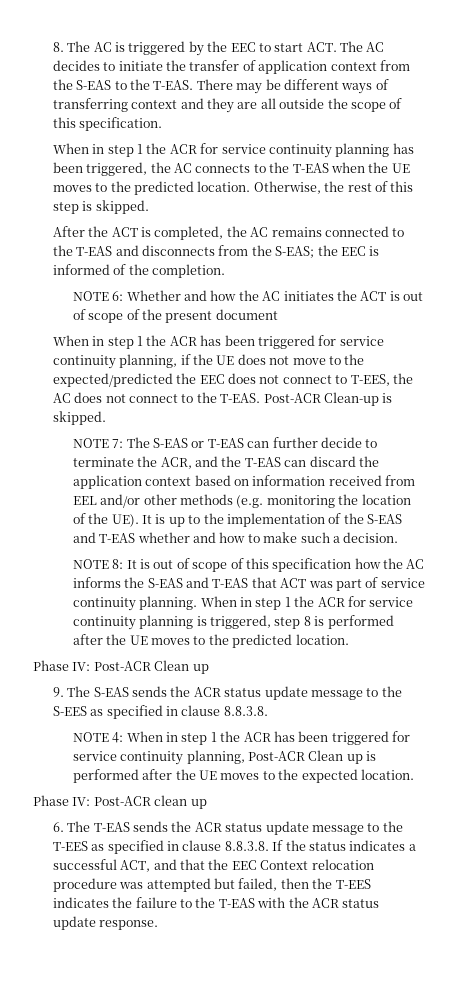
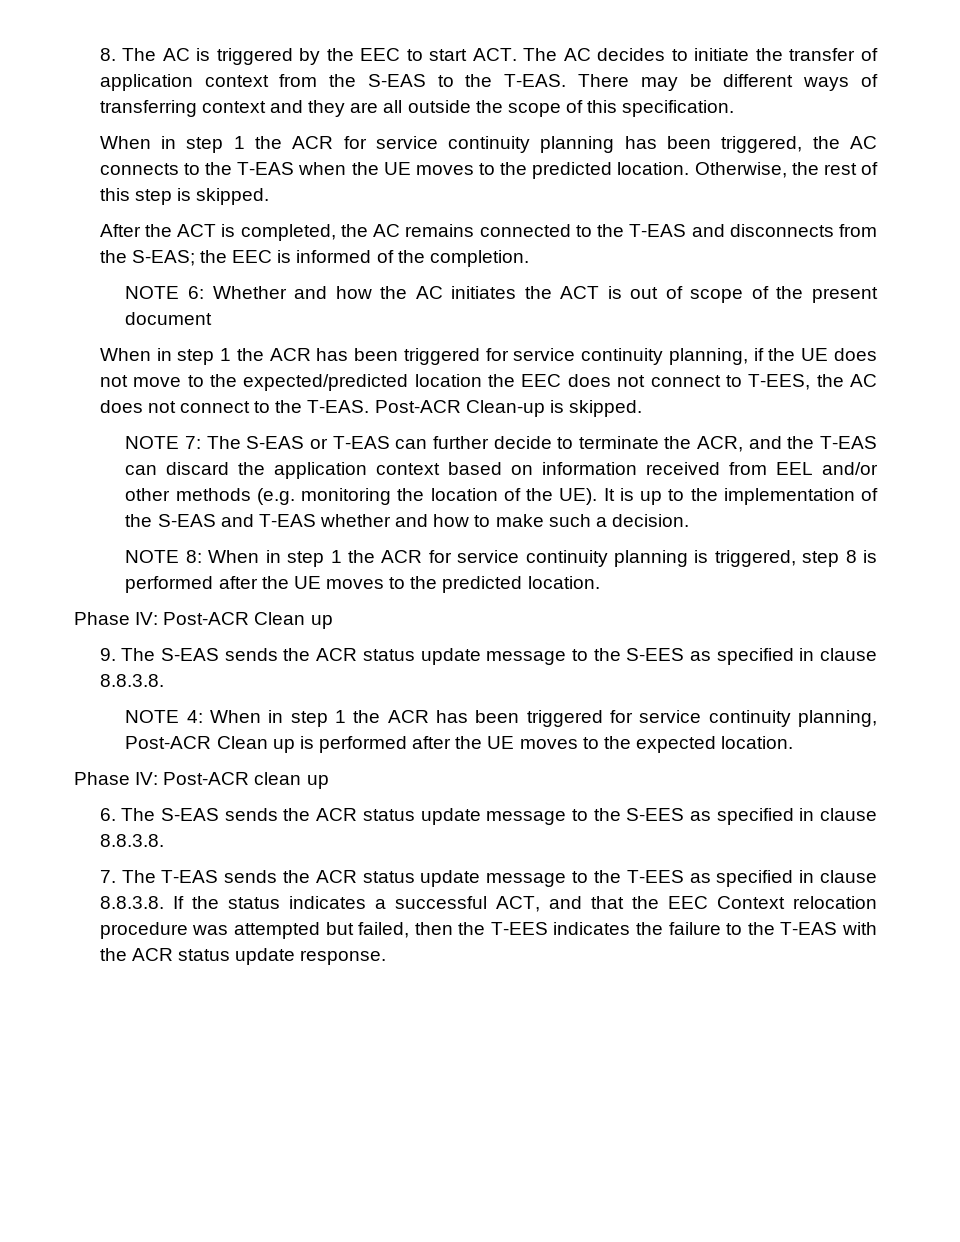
(173, 380) none -> [414,374,482,387] location
[126,558,425,572] [72,577,425,591] [72,596,198,611] It is out of scope of this specification how the AC informs the S-EAS and T-EAS that ACT was part of service continuity planning. -> (202, 556) none
(91, 826) none -> [161,808,878,825] [99,834,164,847] [99,870,156,883] S-EAS sends the ACR status update message to the S-EES as specified in clause 8.8.3.8. // 7. The

